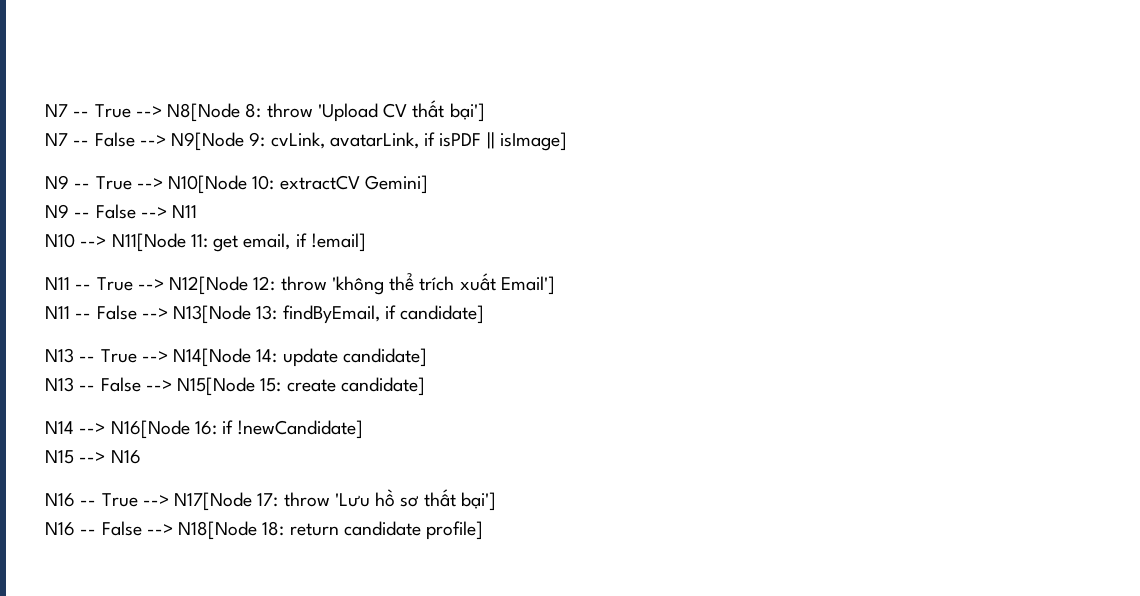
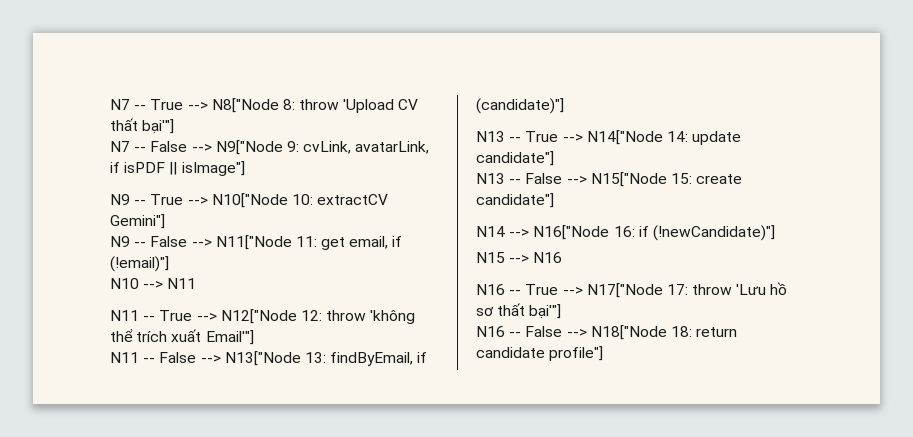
[167,103,241,122] N8[Node -> [211,98,279,113] N8["Node
[449,103,485,122] bại'] -> [142,119,175,134] bại'"]
[171,132,245,151] N9[Node -> [215,140,283,155] N9["Node
[499,132,567,151] isImage] -> [181,161,245,176] isImage"]
[168,175,248,194] N10[Node -> [211,193,288,208] N10["Node
[364,175,428,194] Gemini] -> [110,214,165,229] Gemini"]
[172,205,198,218] [45,233,366,252] N11 // N10 --> N11[Node 11: get email, if !email] -> [215,235,403,250] [110,256,169,272] [110,278,197,289] N11["Node 11: get email, if (!email)"] // N10 --> N11
[169,276,249,295] N12[Node -> [220,309,297,324] N12["Node
[500,276,555,295] Email'] -> [205,330,254,345] Email'"]
[173,305,252,324] N13[Node -> [224,351,301,366] N13["Node
[400,305,485,324] candidate] -> [476,98,564,114] (candidate)"]
[173,348,252,367] N14[Node -> [586,130,663,145] N14["Node
[342,348,427,367] candidate] -> [476,151,554,166] candidate"]
[177,377,256,396] N15[Node -> [590,172,667,187] N15["Node
[340,377,425,396] candidate] -> [476,193,554,208] candidate"]
[110,420,190,439] N16[Node -> [533,225,610,240] N16["Node
[237,420,364,439] !newCandidate] -> [652,225,775,241] (!newCandidate)"]
[174,492,253,511] N17[Node -> [586,283,663,298] N17["Node
[460,492,496,511] bại'] -> [529,304,562,319] bại'"]
[178,521,258,540] N18[Node -> [590,325,667,340] N18["Node
[426,521,484,540] profile] -> [549,346,604,361] profile"]

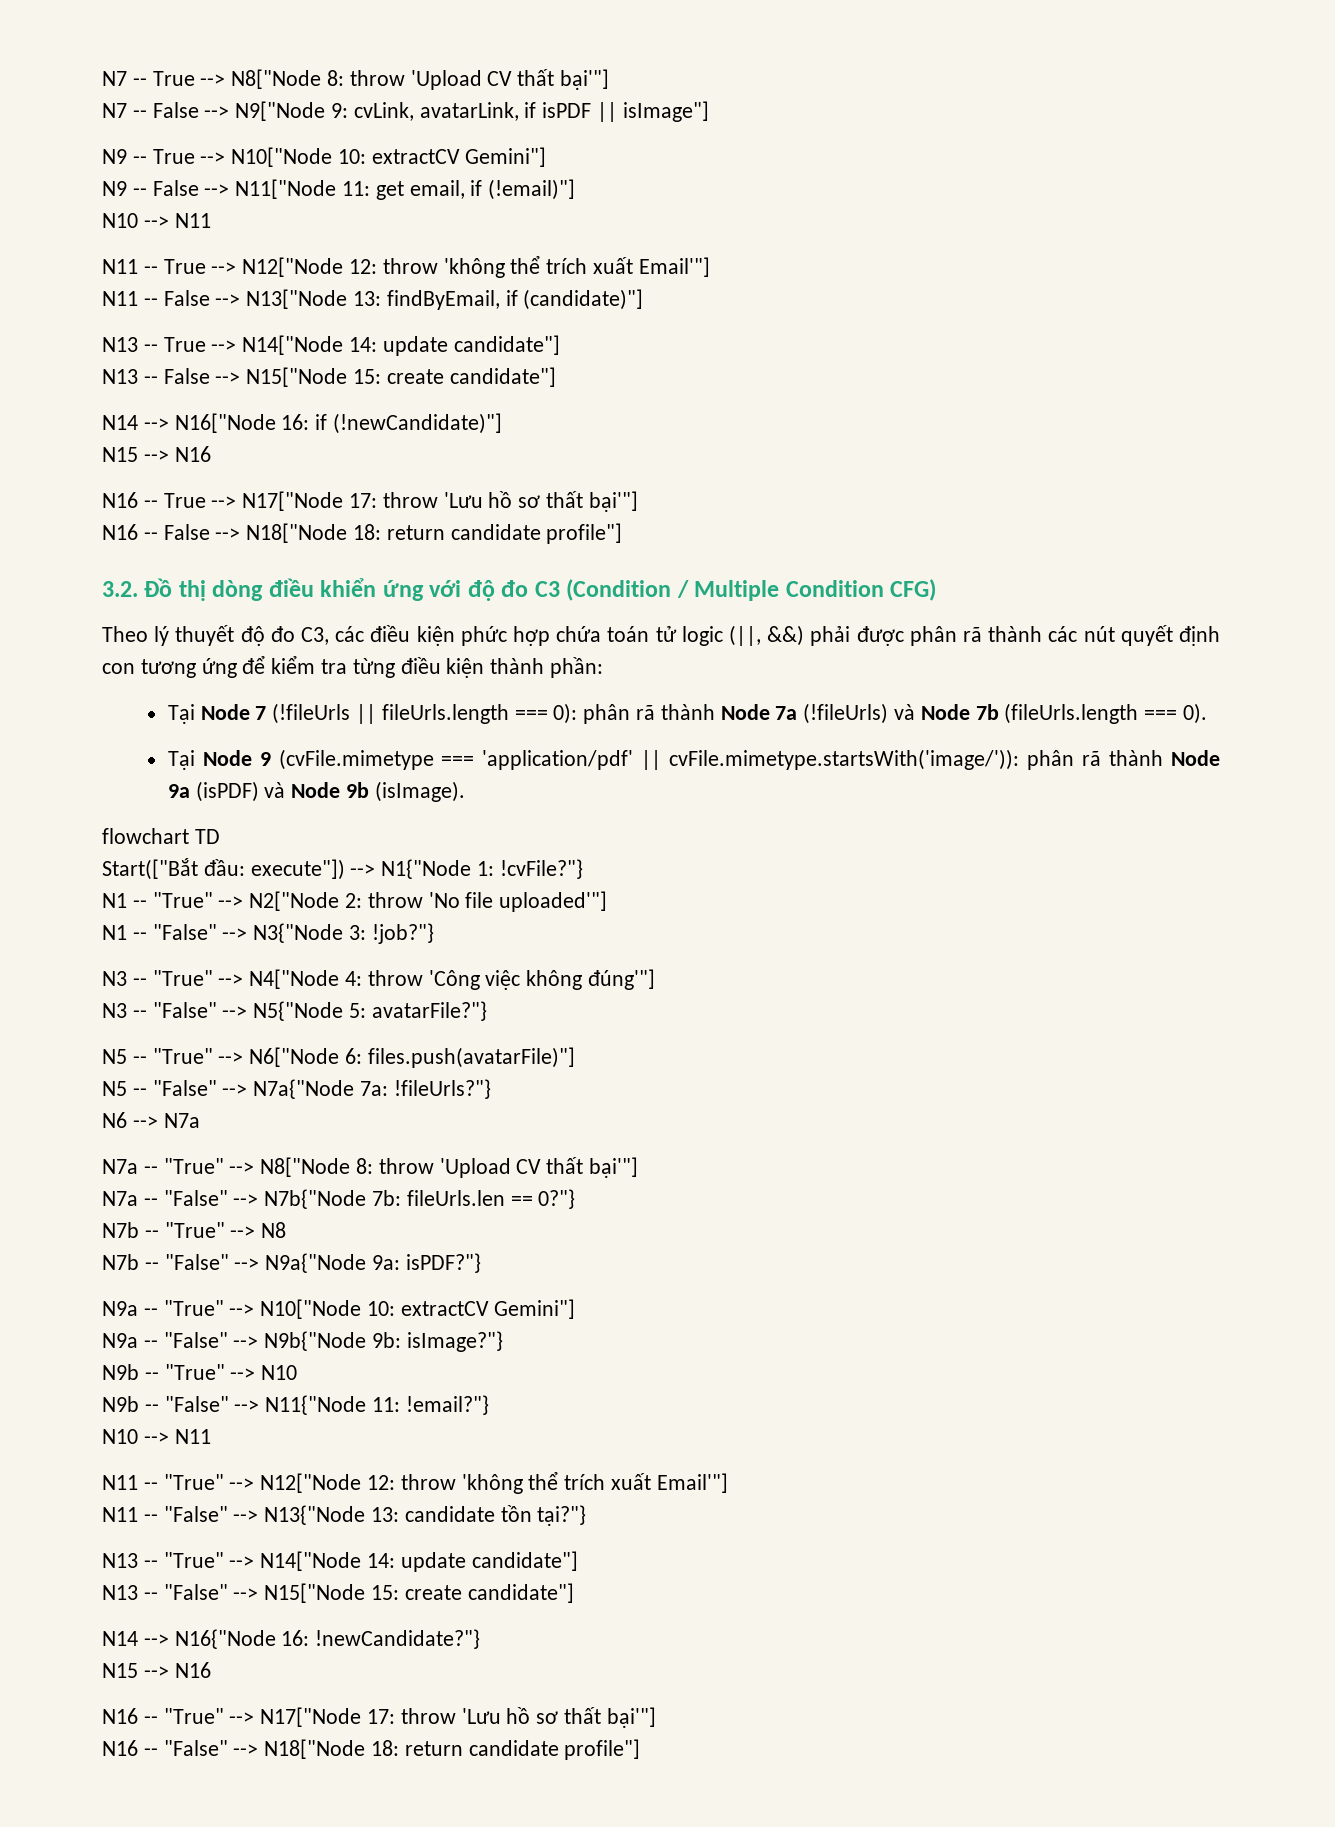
(604, 353) none -> [102,578,937,601] [102,625,1221,646] [102,656,604,678] [167,703,1208,724] [167,749,1220,770] [167,781,465,802] [102,828,220,844] [102,858,583,880] [102,891,608,912] [102,923,434,944] [102,969,656,990] [102,1001,487,1021] [102,1047,575,1068] [102,1079,491,1099] [102,1112,200,1128] [102,1157,639,1178] [102,1189,576,1209] [102,1222,287,1238] [102,1253,481,1273] [102,1299,575,1319] [102,1331,503,1352] [102,1364,298,1380] [102,1395,489,1415] [102,1429,211,1444] [102,1472,728,1494] [102,1505,587,1526] [102,1551,578,1572] [102,1583,574,1603] [102,1629,481,1649] [102,1662,211,1678] [102,1707,656,1728] [102,1739,641,1760] // 3.2. Đồ thị dòng điều khiển ứng với độ đo C3 (Condition / Multiple Condition CFG) // Theo lý thuyết độ đo C3, các điều kiện phức hợp chứa toán tử logic (||, &&) phải được phân rã thành các nút quyết định con tương ứng để kiểm tra từng điều kiện thành phần: // Tại Node 7 (!fileUrls || fileUrls.length === 0): phân rã thành Node 7a (!fileUrls) và Node 7b (fileUrls.length === 0). // Tại Node 9 (cvFile.mimetype === 'application/pdf' || cvFile.mimetype.startsWith('image/')): phân rã thành Node 9a (isPDF) và Node 9b (isImage). // flowchart TD // Start(["Bắt đầu: execute"]) --> N1{"Node 1: !cvFile?"} // N1 -- "True" --> N2["Node 2: throw 'No file uploaded'"] // N1 -- "False" --> N3{"Node 3: !job?"} // N3 -- "True" --> N4["Node 4: throw 'Công việc không đúng'"] // N3 -- "False" --> N5{"Node 5: avatarFile?"} // N5 -- "True" --> N6["Node 6: files.push(avatarFile)"] // N5 -- "False" --> N7a{"Node 7a: !fileUrls?"} // N6 --> N7a // N7a -- "True" --> N8["Node 8: throw 'Upload CV thất bại'"] // N7a -- "False" --> N7b{"Node 7b: fileUrls.len == 0?"} // N7b -- "True" --> N8 // N7b -- "False" --> N9a{"Node 9a: isPDF?"} // N9a -- "True" --> N10["Node 10: extractCV Gemini"] // N9a -- "False" --> N9b{"Node 9b: isImage?"} // N9b -- "True" --> N10 // N9b -- "False" --> N11{"Node 11: !email?"} // N10 --> N11 // N11 -- "True" --> N12["Node 12: throw 'không thể trích xuất Email'"] // N11 -- "False" --> N13{"Node 13: candidate tồn tại?"} // N13 -- "True" --> N14["Node 14: update candidate"] // N13 -- "False" --> N15["Node 15: create candidate"] // N14 --> N16{"Node 16: !newCandidate?"} // N15 --> N16 // N16 -- "True" --> N17["Node 17: throw 'Lưu hồ sơ thất bại'"] // N16 -- "False" --> N18["Node 18: return candidate profile"]

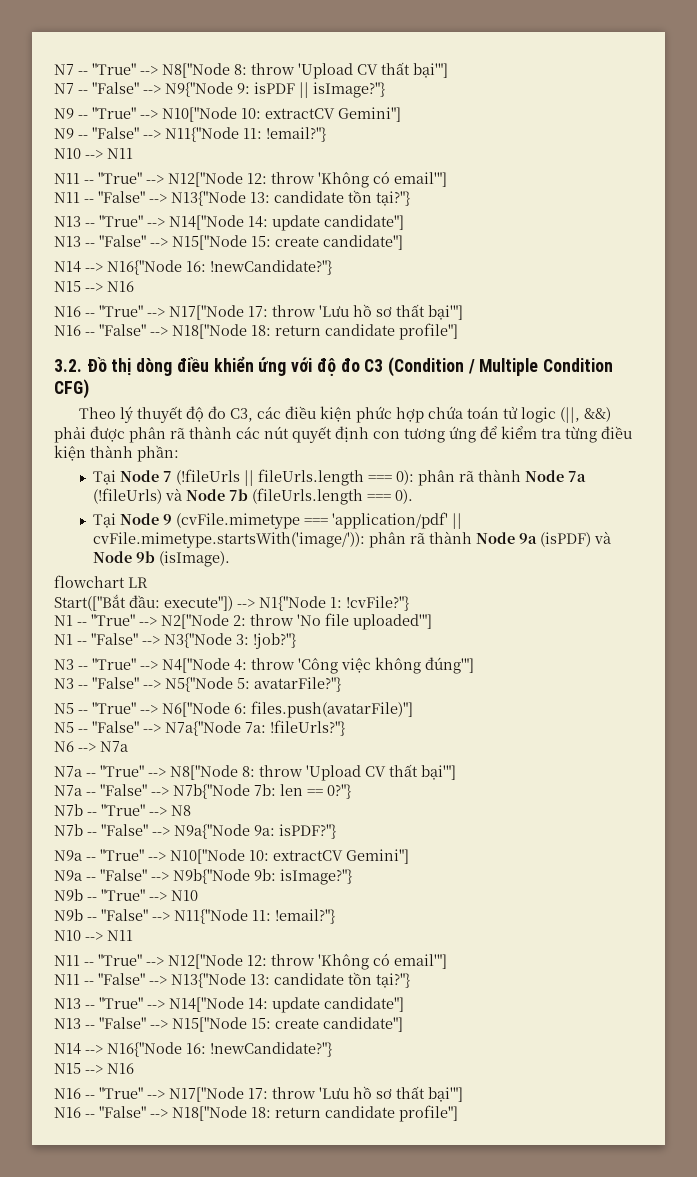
[102,71,195,86] N7 -- True -> [54,63,136,75] N7 -- "True"
[152,101,537,121] False --> N9["Node 9: cvLink, avatarLink, if -> [92,82,250,97] "False" --> N9{"Node 9:
[622,101,709,122] [102,149,195,164] isImage"] // N9 -- True -> [313,82,385,98] [54,107,136,119] isImage?"} // N9 -- "True"
[152,179,576,200] [102,213,211,228] [102,256,710,278] [102,289,644,310] [102,335,560,356] [102,367,556,387] [102,413,503,434] [102,446,211,462] [102,492,206,508] False --> N11["Node 11: get email, if (!email)"] // N10 --> N11 // N11 -- True --> N12["Node 12: throw 'không thể trích xuất Email'"] // N11 -- False --> N13["Node 13: findByEmail, if (candidate)"] // N13 -- True --> N14["Node 14: update candidate"] // N13 -- False --> N15["Node 15: create candidate"] // N14 --> N16["Node 16: if (!newCandidate)"] // N15 --> N16 // N16 -- True -> [92,127,326,142] [54,148,133,159] [54,171,447,188] [54,190,410,206] [54,215,404,231] [54,235,403,250] [54,260,332,275] [54,281,134,292] [54,305,143,317] "False" --> N11{"Node 11: !email?"} // N10 --> N11 // N11 -- "True" --> N12["Node 12: throw 'Không có email'"] // N11 -- "False" --> N13{"Node 13: candidate tồn tại?"} // N13 -- "True" --> N14["Node 14: update candidate"] // N13 -- "False" --> N15["Node 15: create candidate"] // N14 --> N16{"Node 16: !newCandidate?"} // N15 --> N16 // N16 -- "True"
[163,524,210,540] False -> [99,324,146,336] "False"
[194,829,220,844] TD -> [128,577,148,588] LR
[406,1190,505,1206] fileUrls.len -> [280,784,303,796] len
[461,1472,728,1494] 'không thể trích xuất Email'"] -> [318,953,447,970] 'Không có email'"]

